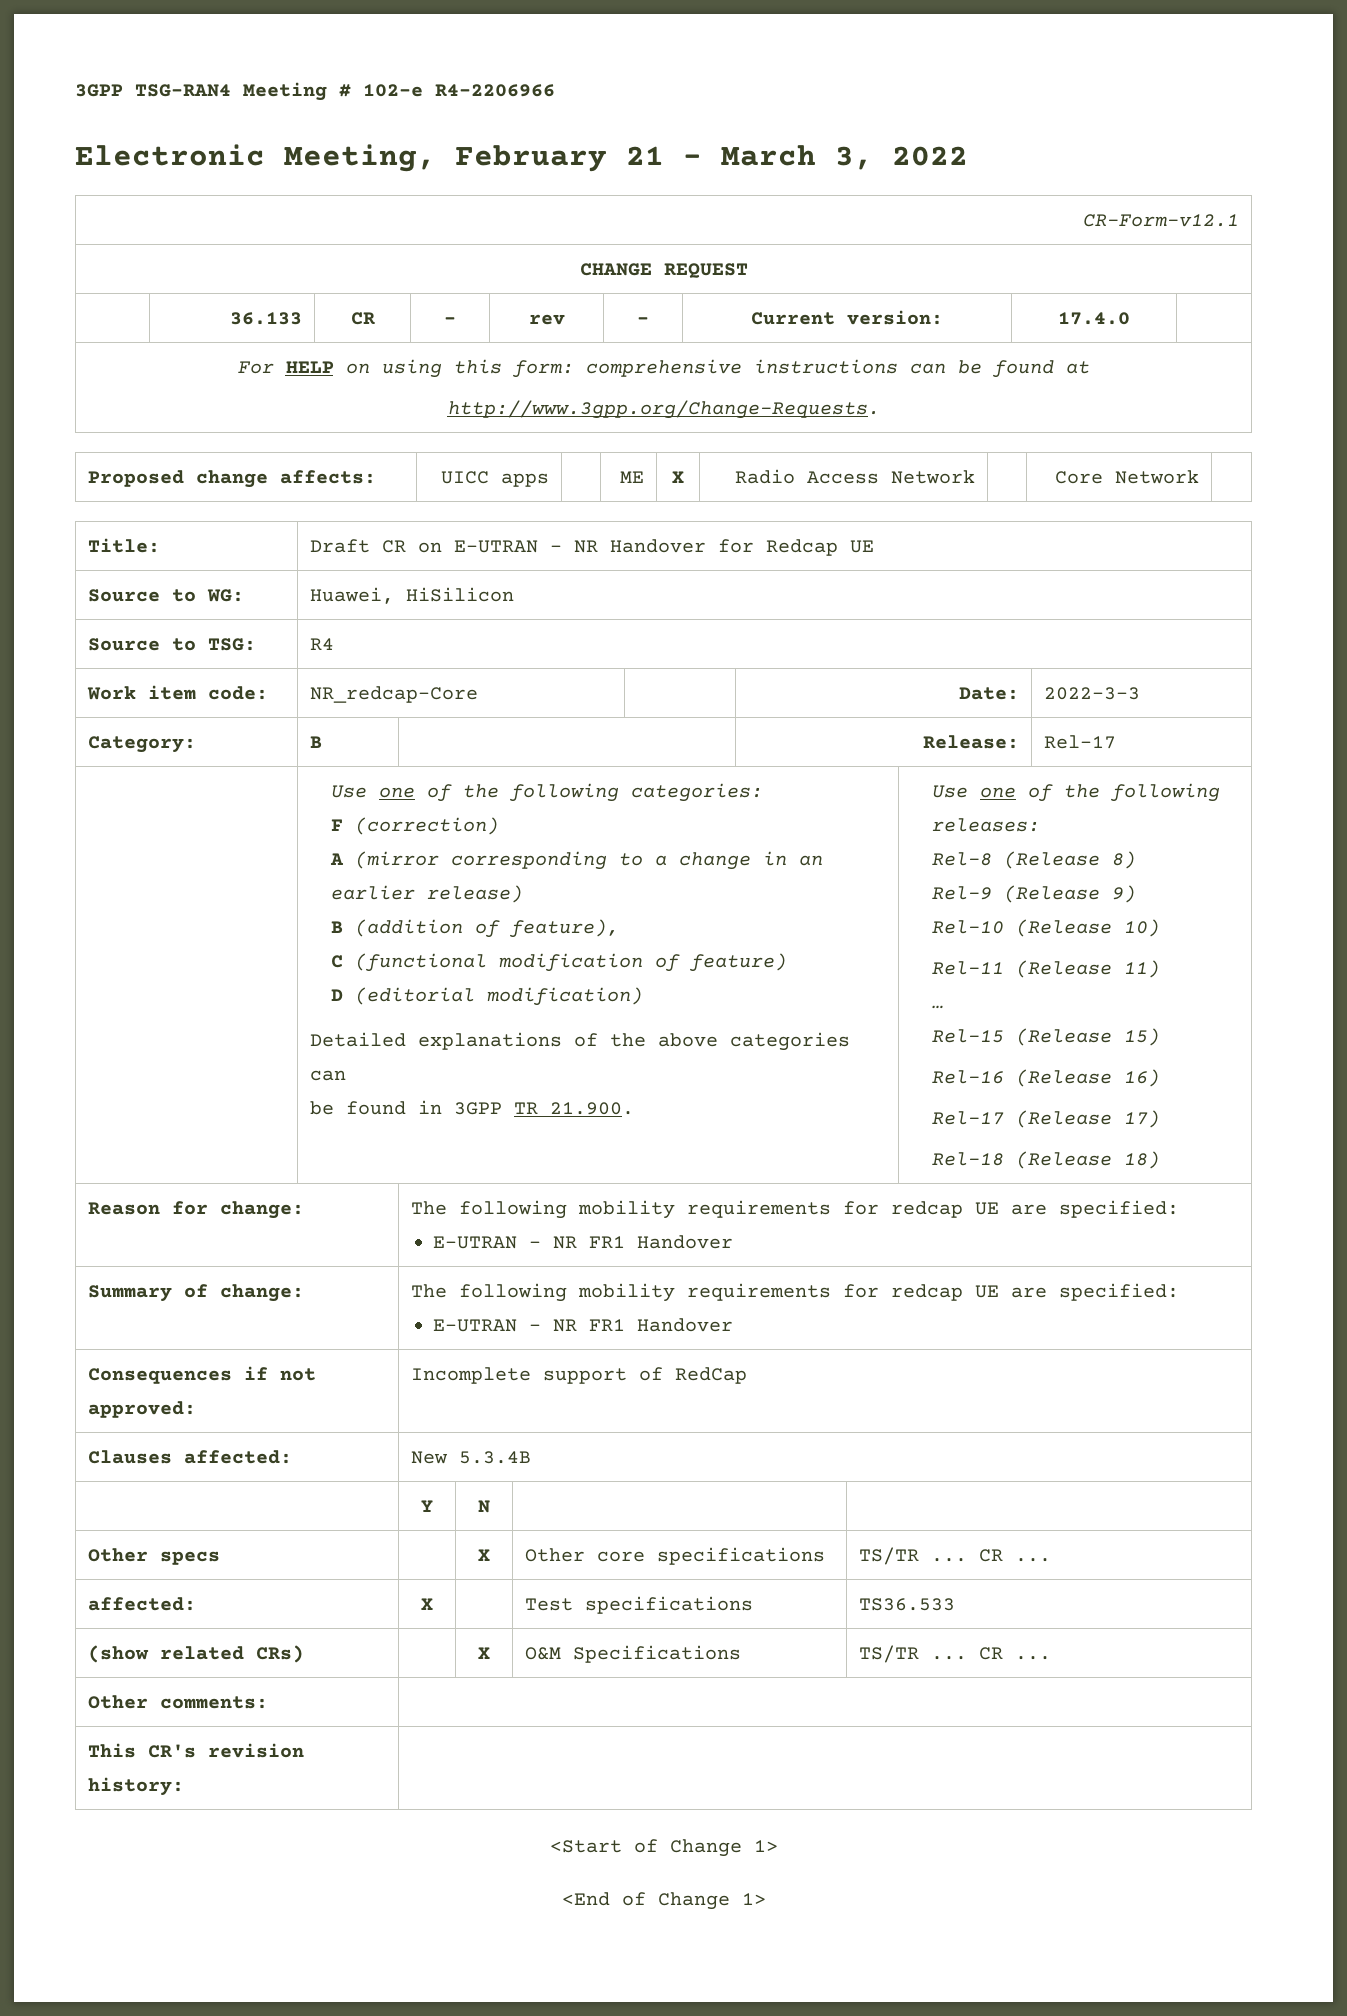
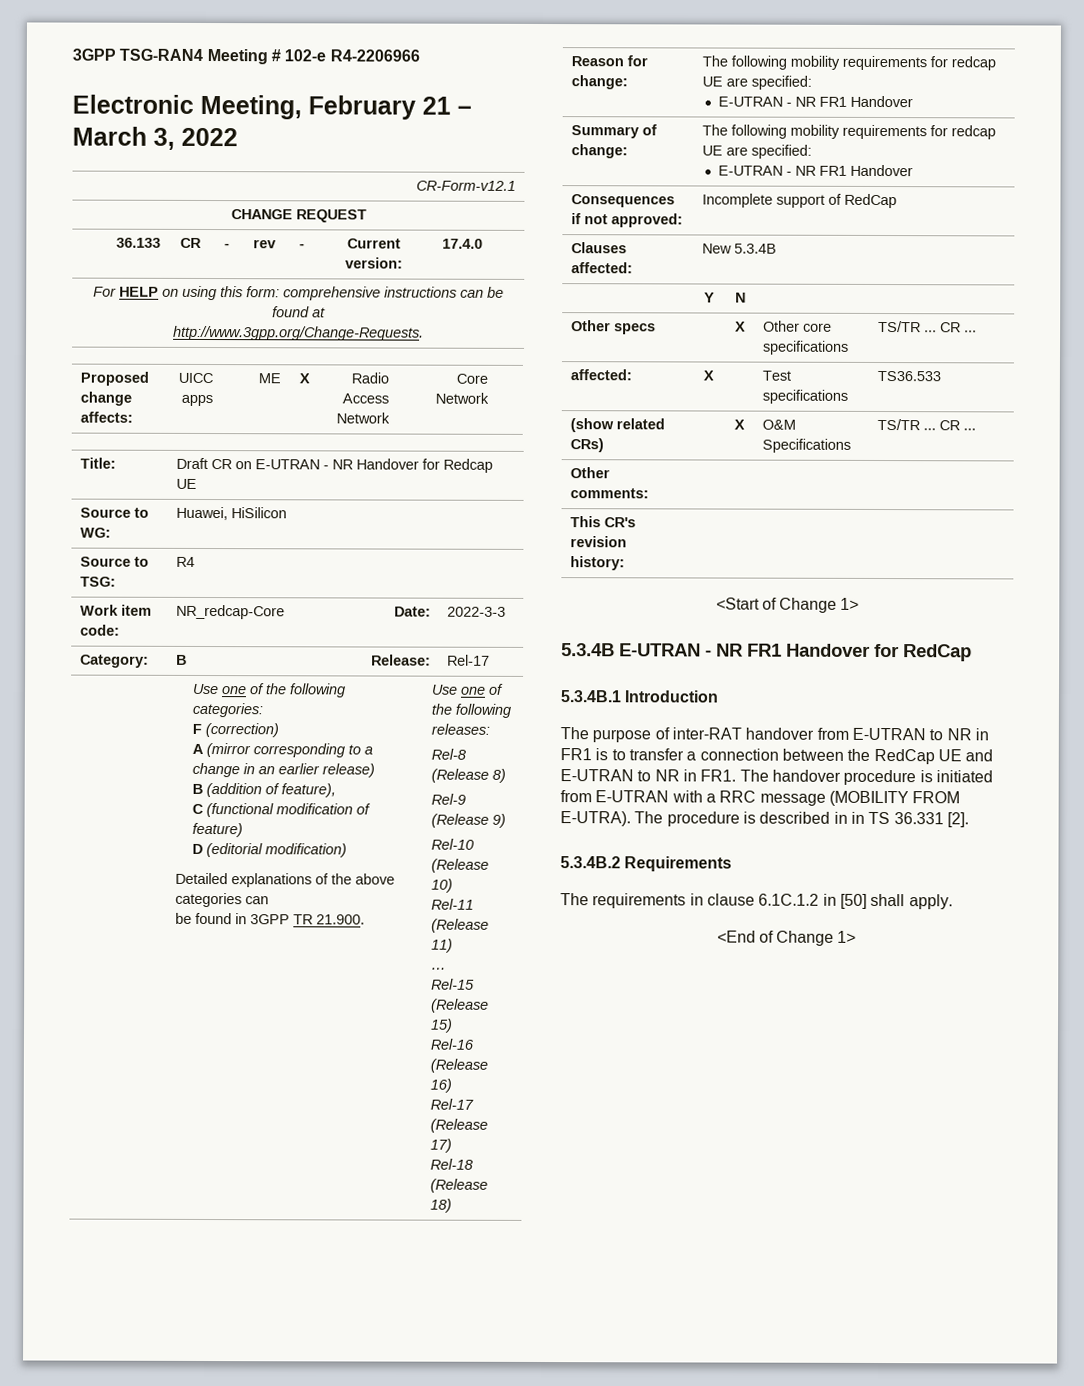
(778, 1846) none -> [561,643,972,662] [560,690,720,703] [560,727,989,743] [560,748,994,765] [560,769,993,786] [560,790,961,807] [560,811,969,828] [560,856,733,872] [560,893,953,910] // 5.3.4B E-UTRAN - NR FR1 Handover for RedCap // 5.3.4B.1 Introduction // The purpose of inter-RAT handover from E-UTRAN to NR in FR1 is to transfer a connection between the RedCap UE and E-UTRAN to NR in FR1. The handover procedure is initiated from E-UTRAN with a RRC message (MOBILITY FROM E-UTRA). The procedure is described in in TS 36.331 [2]. // 5.3.4B.2 Requirements // The requirements in clause 6.1C.1.2 in [50] shall apply.

